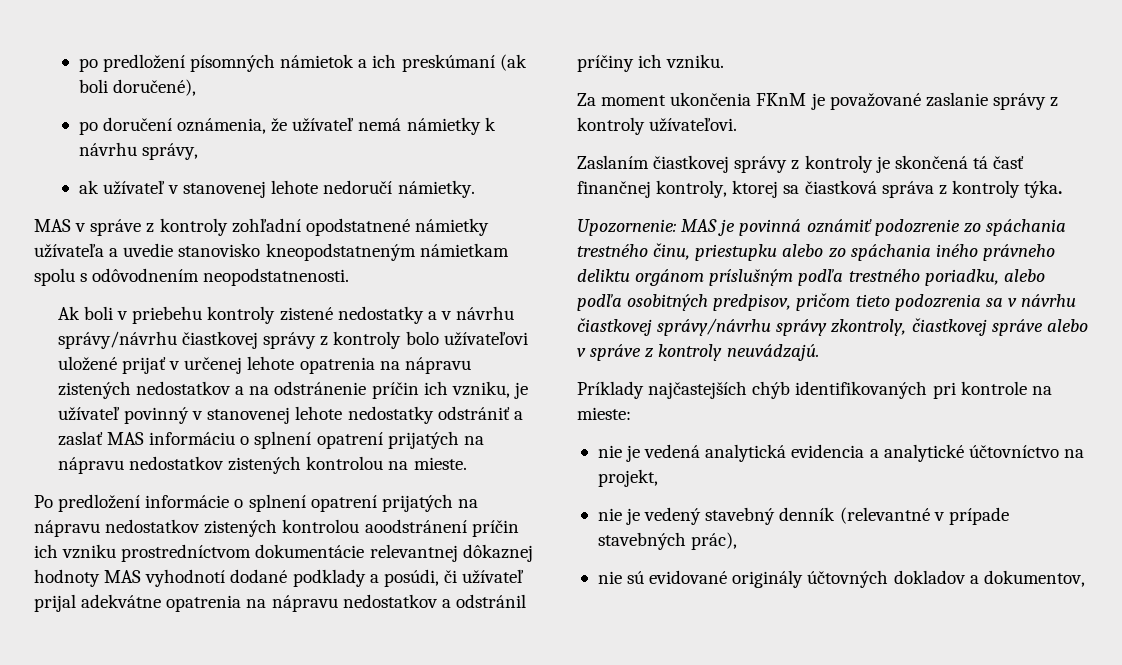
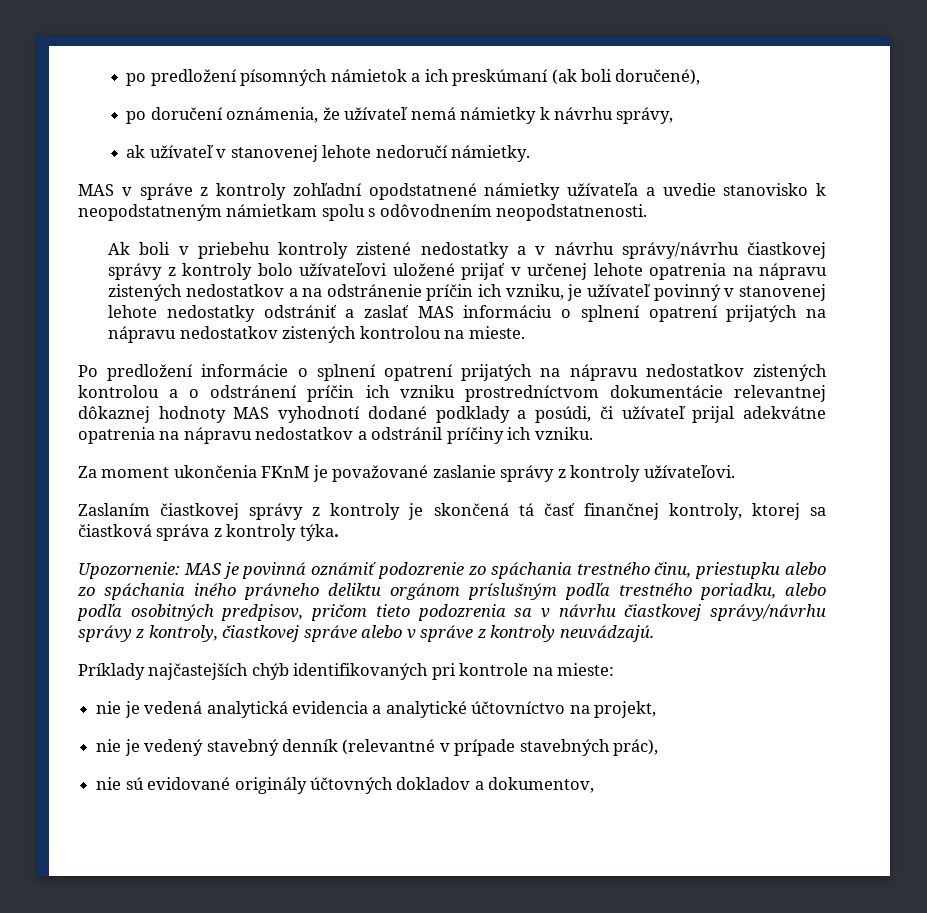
[265,243,416,261] kneopodstatneným -> [816,183,826,196] [78,204,222,221] k neopodstatneným
[364,519,467,533] aoodstránení -> [169,385,298,398] a o odstránení
[831,319,907,336] zkontroly, -> [135,625,218,642] z kontroly,

